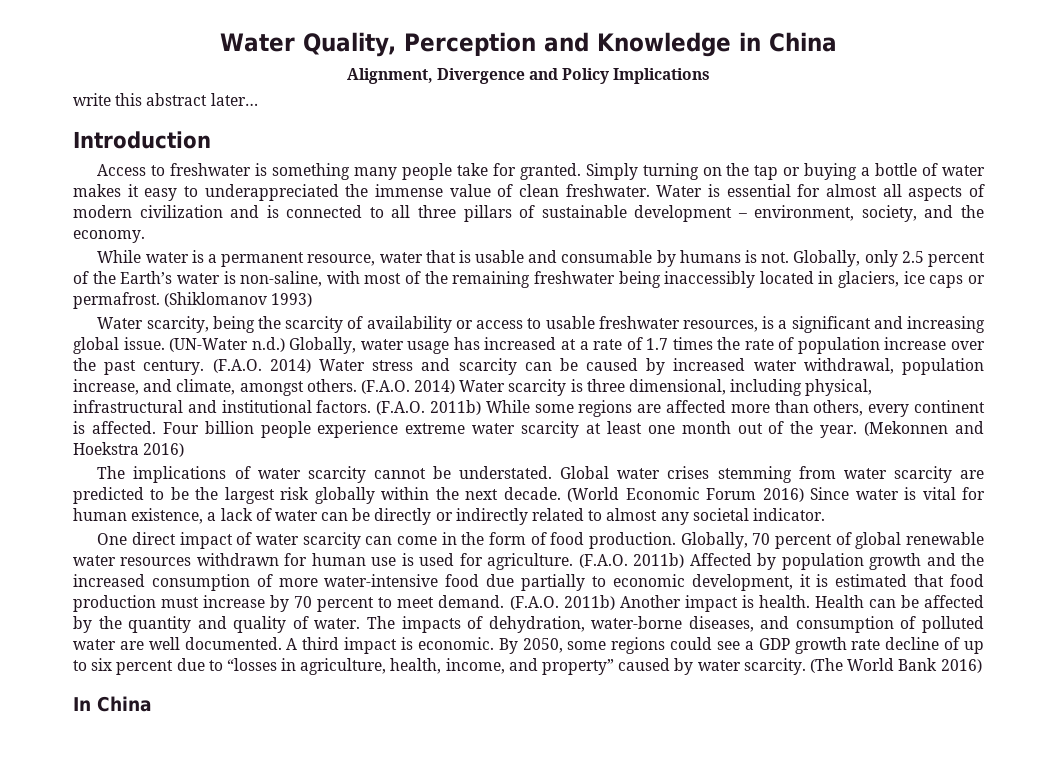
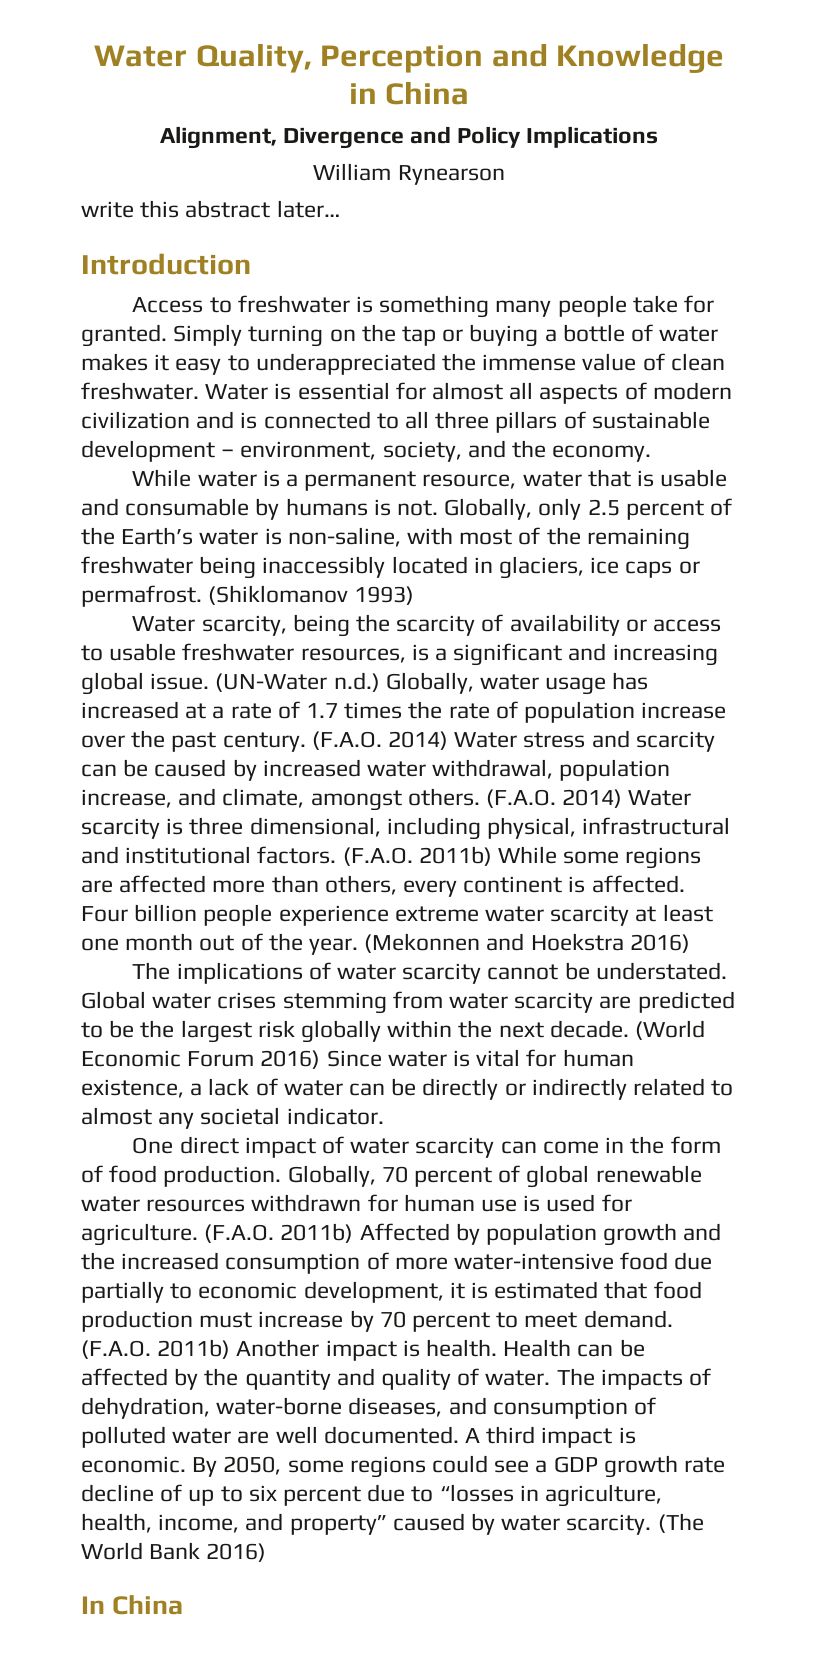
(711, 76) none -> [313,163,505,185] // William Rynearson

